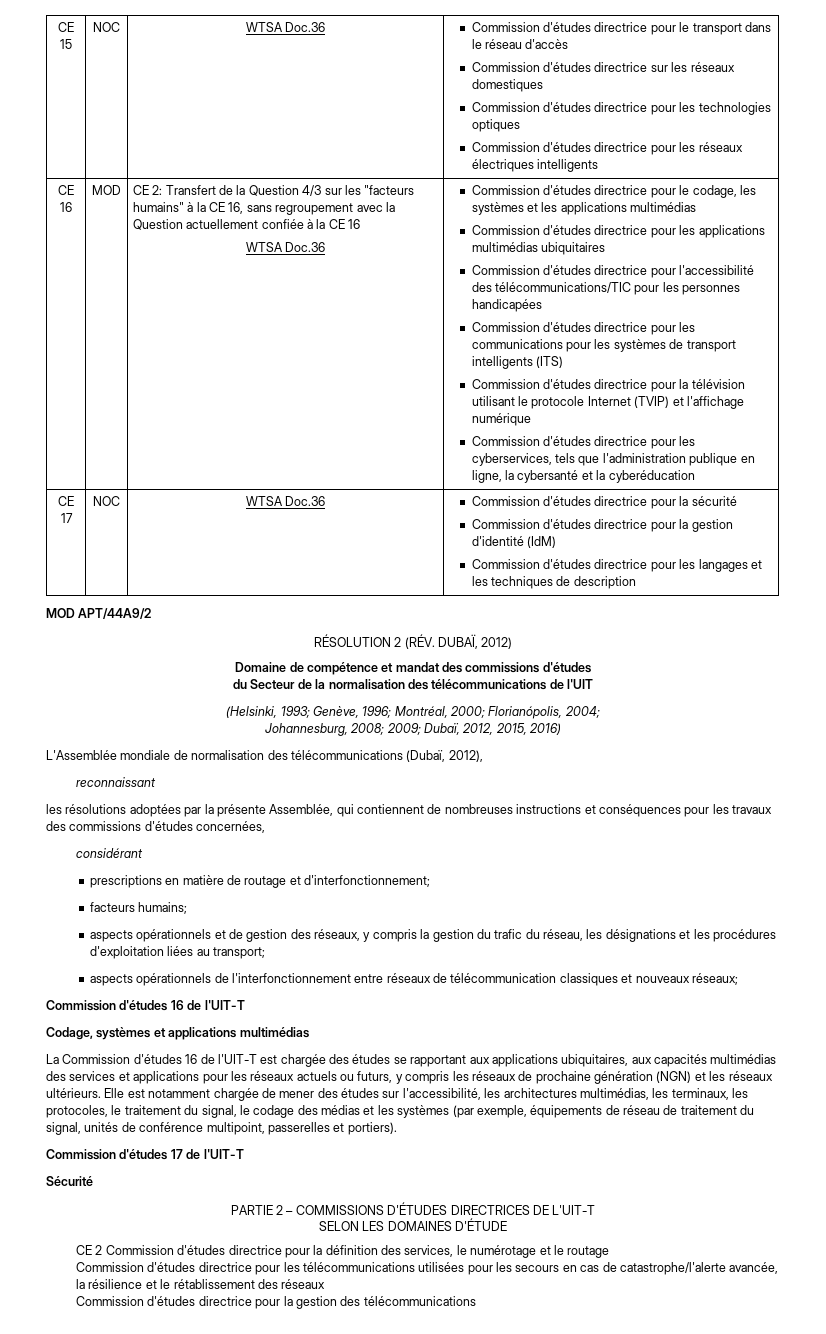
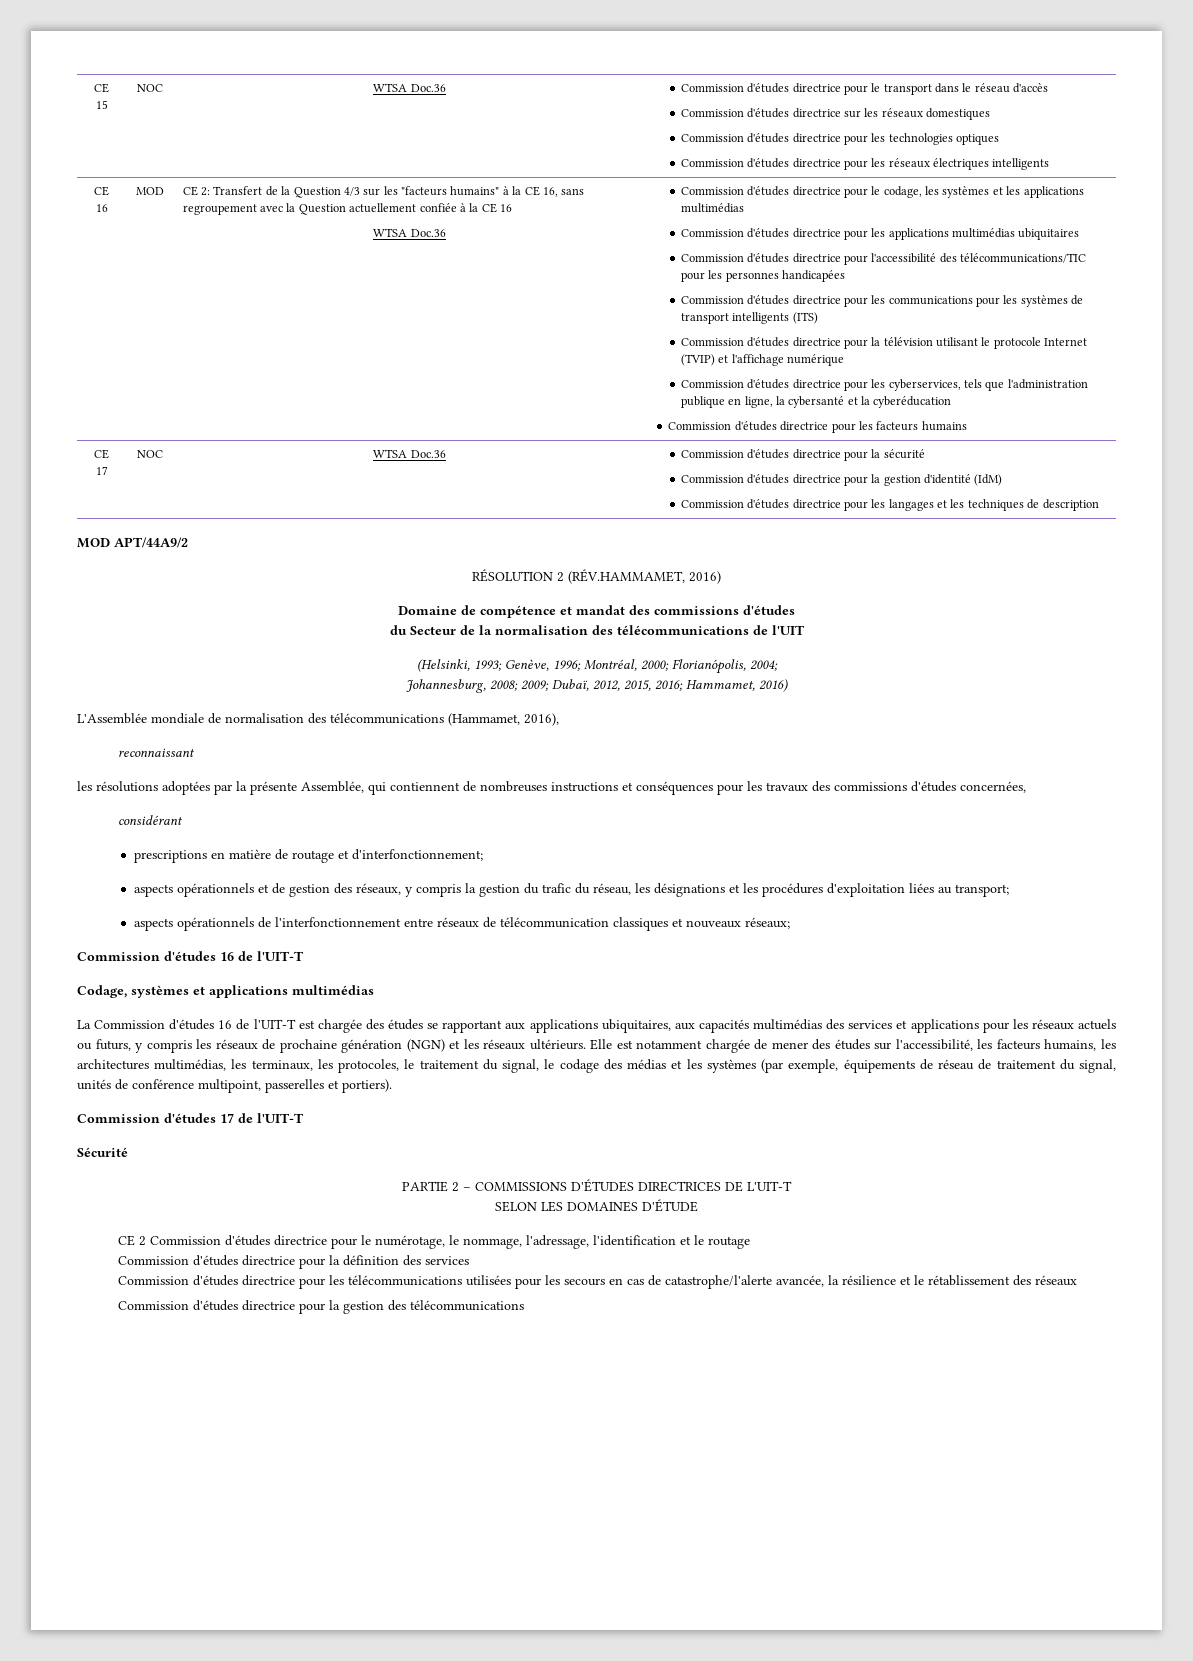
(695, 476) none -> [668,421,967,433] // Commission d'études directrice pour les facteurs humains
[404,634,513,649] (RÉV. DUBAÏ, 2012) -> [568,569,721,584] (RÉV.HAMMAMET, 2016)
(527, 729) none -> [655,680,755,691] 2016; Hammamet,
[406,750,483,762] (Dubaï, 2012), -> [448,713,559,726] (Hammamet, 2016),
[89,902,188,914] // facteurs humains; -> (483, 855) none
(501, 1093) none -> [996,1039,1116,1051] facteurs humains, les
[313,1245,610,1258] la définition des services, le numérotage et le routage -> [361,1235,751,1249] [118,1255,470,1269] le numérotage, le nommage, l'adressage, l'identification et le routage // Commission d'études directrice pour la définition des services

